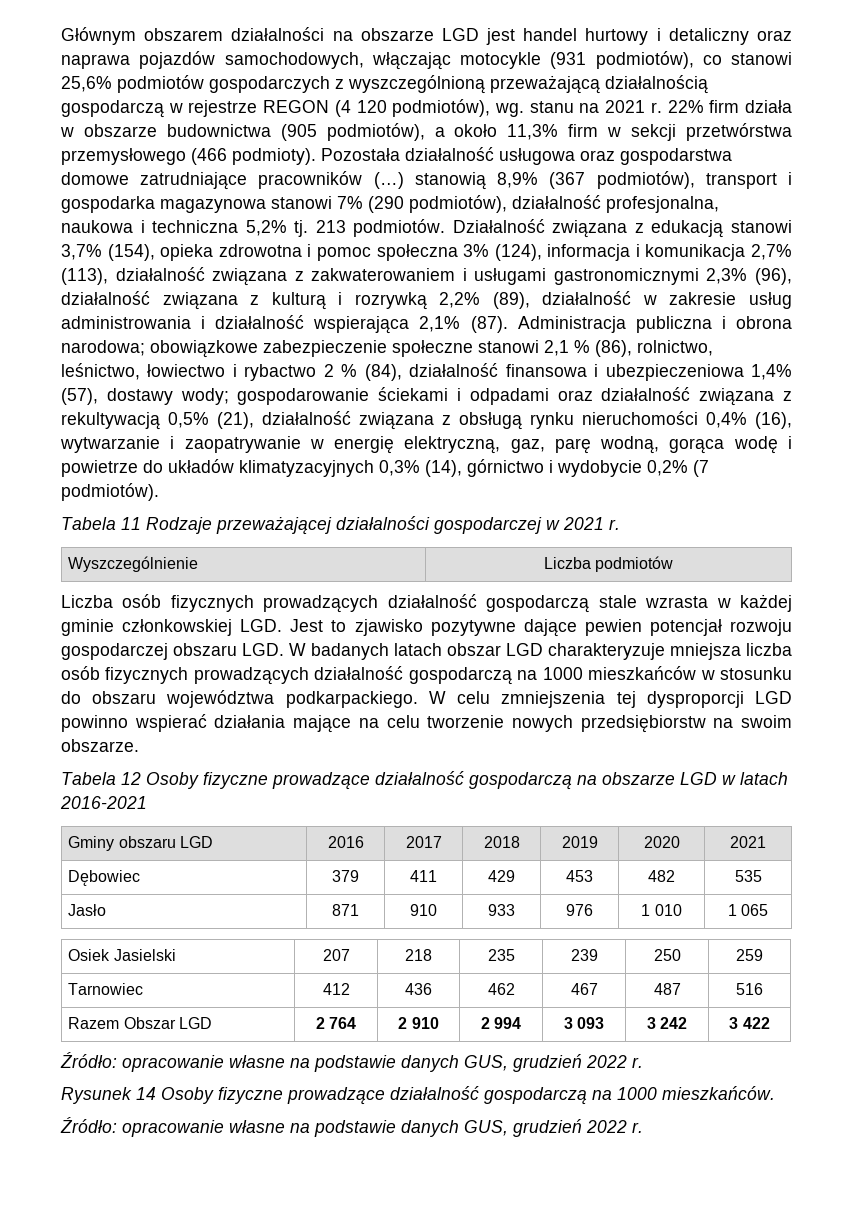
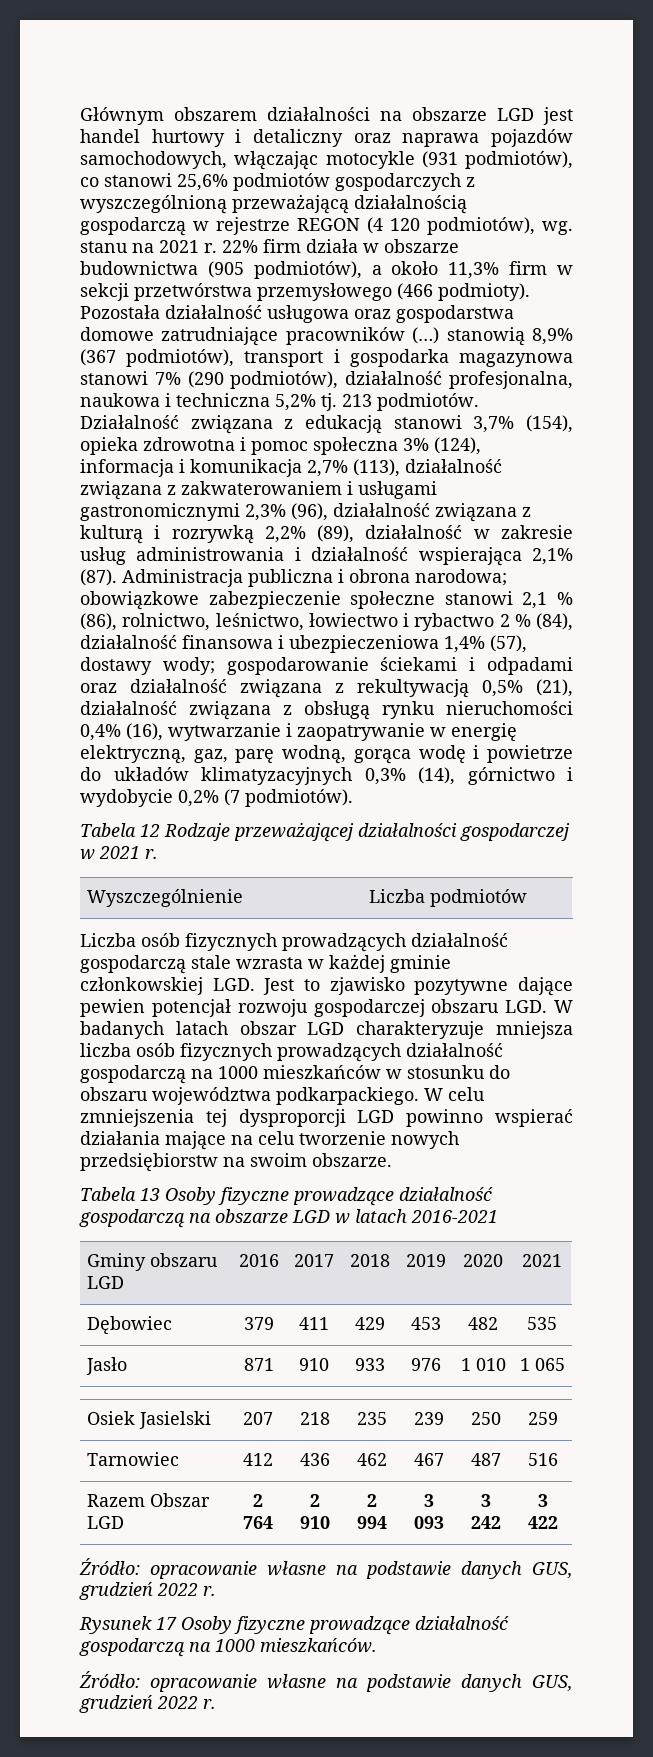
[121,517,141,530] 11 -> [140,824,160,837] 12
[121,772,141,785] 12 -> [140,1188,160,1201] 13
[136,1087,156,1100] 14 -> [156,1617,177,1630] 17

